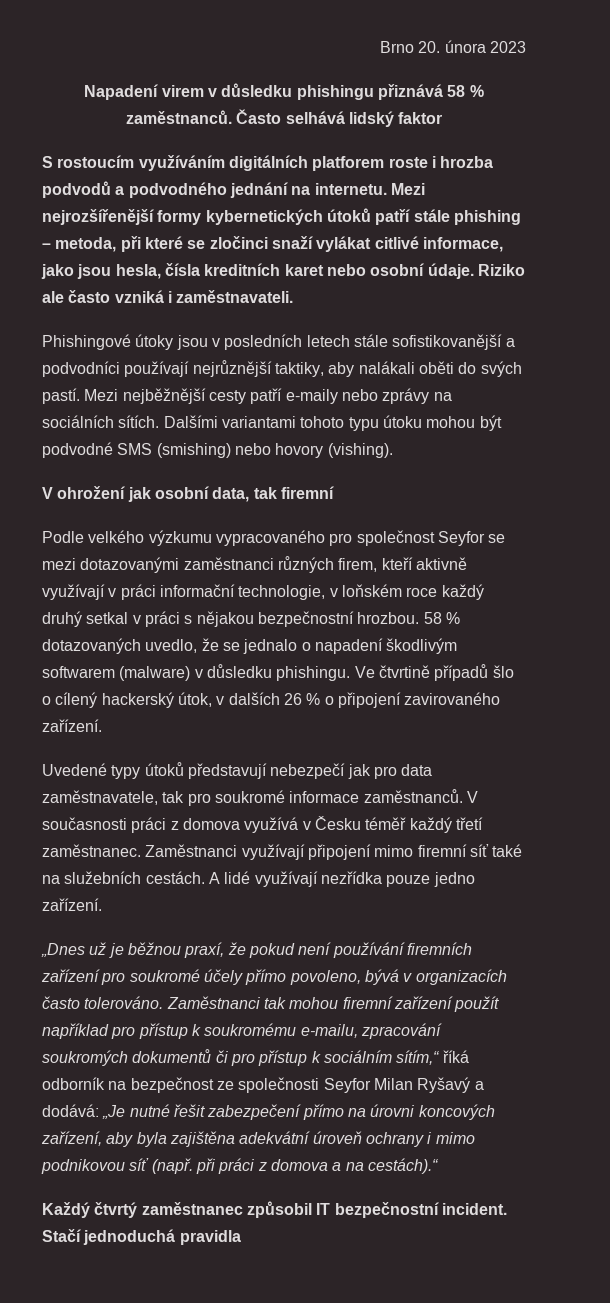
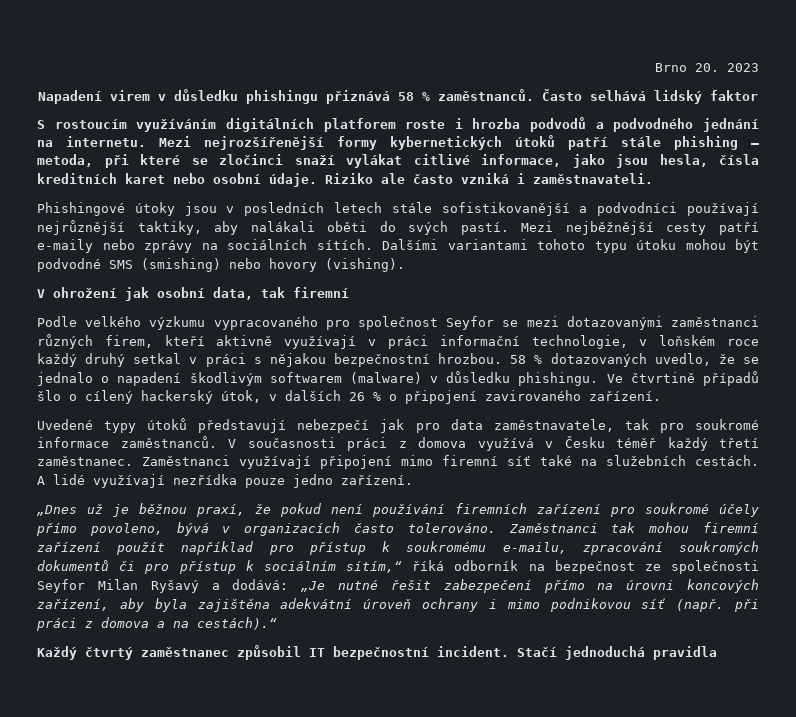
[444,40,486,53] února -> (719, 67) none

